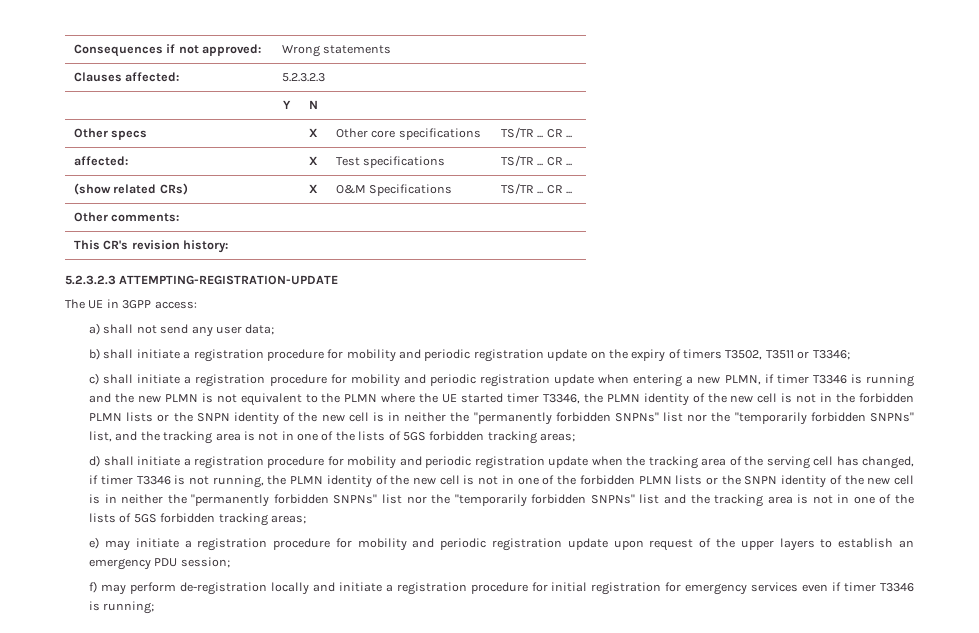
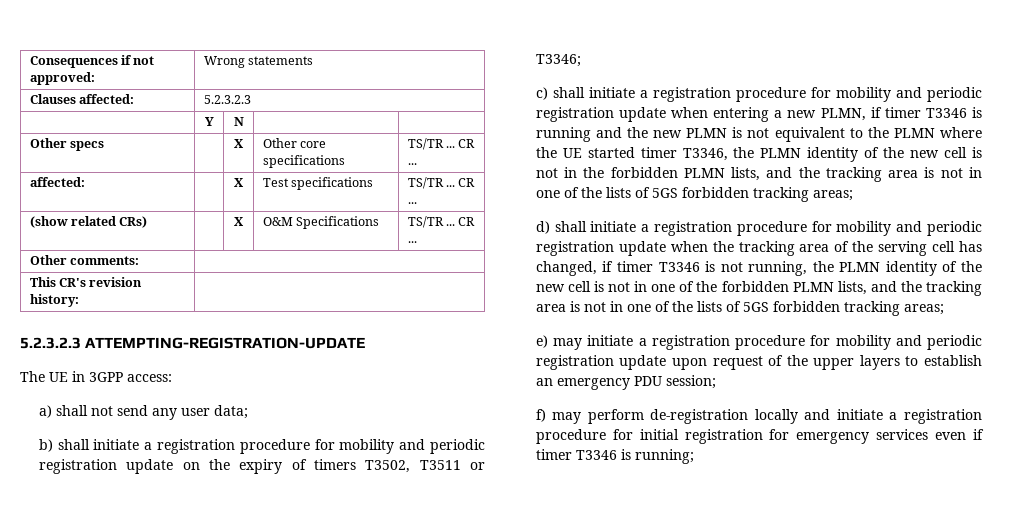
[126,412,915,425] [89,431,113,442] lists or the SNPN identity of the new cell is in neither the "permanently forbidden SNPNs" list nor the "temporarily forbidden SNPNs" list, -> [731,167,761,181] lists,
[675,475,915,488] [89,494,660,507] lists or the SNPN identity of the new cell is in neither the "permanently forbidden SNPNs" list nor the "temporarily forbidden SNPNs" list -> [837,281,867,295] lists,

